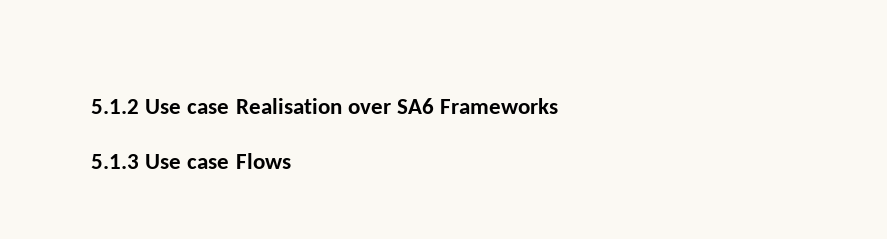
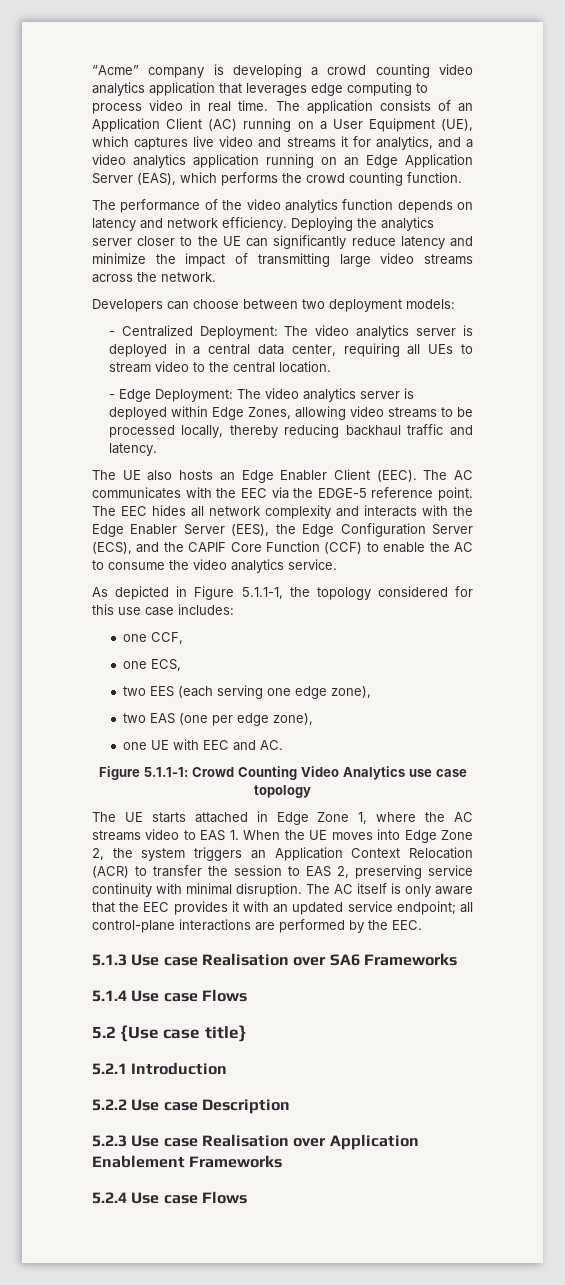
[91,99,139,114] 5.1.2 -> [92,64,473,78] [92,82,428,96] [92,100,473,114] [92,118,473,132] [92,136,474,150] [92,154,473,168] [92,172,462,186] [92,199,473,213] [92,217,434,231] [92,235,474,249] [92,253,474,267] [92,272,216,283] [92,299,455,312] [108,325,473,339] [108,343,474,357] [108,361,331,373] [108,388,414,402] [108,406,473,420] [108,424,473,438] [108,443,157,456] [92,469,473,483] [92,487,473,501] [92,505,473,519] [92,523,473,537] [92,541,473,554] [92,559,337,573] [92,586,473,600] [92,604,234,616] [123,632,184,644] [123,659,182,671] [123,685,372,699] [123,713,314,726] [123,739,284,751] [98,766,467,780] [254,785,311,798] [92,811,473,825] [92,829,474,843] [92,847,473,861] [92,865,473,879] [92,883,473,897] [92,901,473,915] [92,919,422,933] [92,954,127,966] “Acme” company is developing a crowd counting video analytics application that leverages edge computing to process video in real time. The application consists of an Application Client (AC) running on a User Equipment (UE), which captures live video and streams it for analytics, and a video analytics application running on an Edge Application Server (EAS), which performs the crowd counting function. // The performance of the video analytics function depends on latency and network efficiency. Deploying the analytics server closer to the UE can significantly reduce latency and minimize the impact of transmitting large video streams across the network. // Developers can choose between two deployment models: // - Centralized Deployment: The video analytics server is deployed in a central data center, requiring all UEs to stream video to the central location. // - Edge Deployment: The video analytics server is deployed within Edge Zones, allowing video streams to be processed locally, thereby reducing backhaul traffic and latency. // The UE also hosts an Edge Enabler Client (EEC). The AC communicates with the EEC via the EDGE-5 reference point. The EEC hides all network complexity and interacts with the Edge Enabler Server (EES), the Edge Configuration Server (ECS), and the CAPIF Core Function (CCF) to enable the AC to consume the video analytics service. // As depicted in Figure 5.1.1-1, the topology considered for this use case includes: // one CCF, // one ECS, // two EES (each serving one edge zone), // two EAS (one per edge zone), // one UE with EEC and AC. // Figure 5.1.1-1: Crowd Counting Video Analytics use case topology // The UE starts attached in Edge Zone 1, where the AC streams video to EAS 1. When the UE moves into Edge Zone 2, the system triggers an Application Context Relocation (ACR) to transfer the session to EAS 2, preserving service continuity with minimal disruption. The AC itself is only aware that the EEC provides it with an updated service endpoint; all control-plane interactions are performed by the EEC. // 5.1.3
[91,153,291,169] 5.1.3 Use case Flows -> [92,989,247,1002] [92,1025,246,1042] [92,1062,228,1075] [92,1099,290,1114] [92,1134,419,1150] [92,1155,283,1168] [92,1191,247,1204] 5.1.4 Use case Flows // 5.2 {Use case title} // 5.2.1 Introduction // 5.2.2 Use case Description // 5.2.3 Use case Realisation over Application Enablement Frameworks // 5.2.4 Use case Flows

